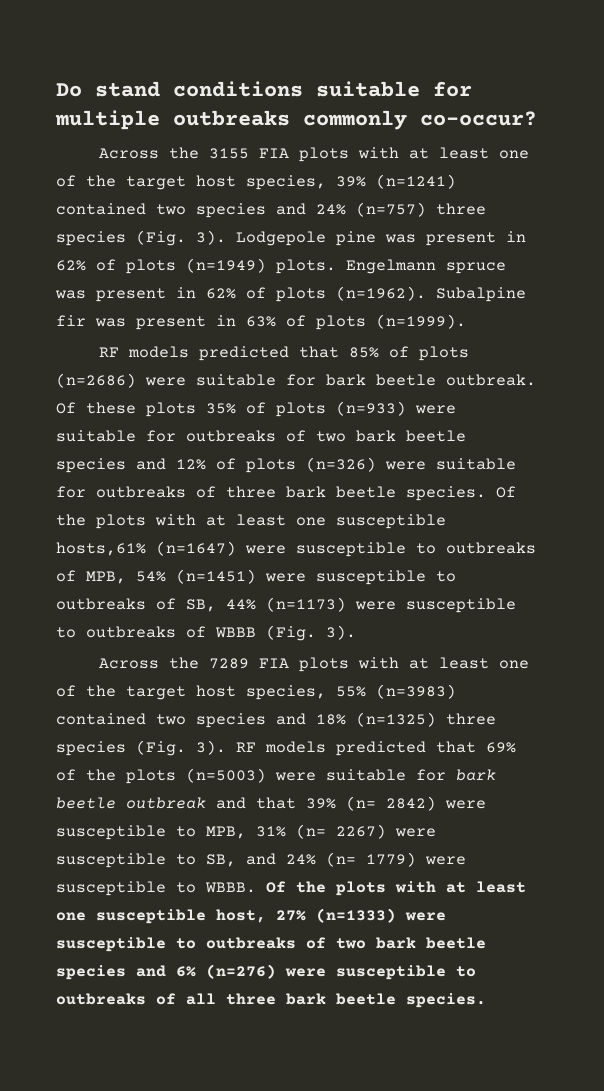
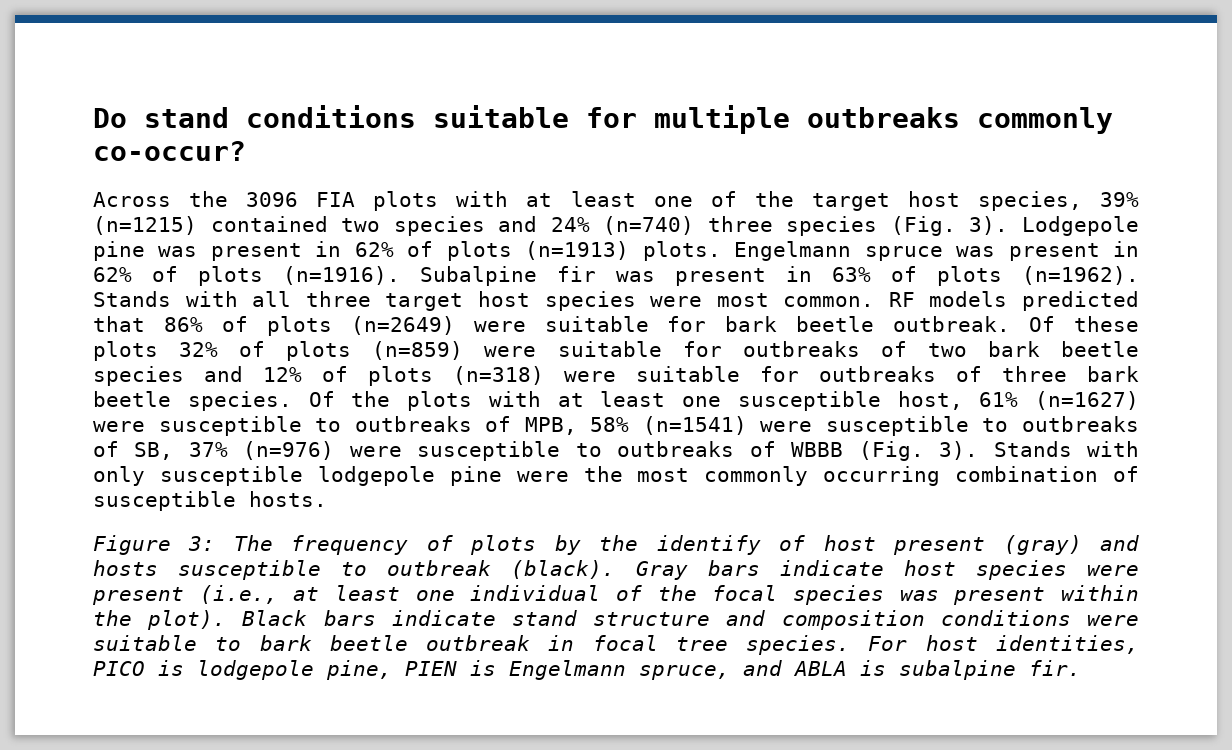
[208,148,249,159] 3155 -> [246,192,299,207] 3096
[376,174,456,189] (n=1241) -> [93,216,197,235] (n=1215)
[356,202,426,217] (n=757) -> [603,216,695,235] (n=740)
[186,258,266,273] (n=1949) -> [525,241,630,260] (n=1913)
[336,286,426,301] (n=1962). -> [283,266,400,285] (n=1916).
[376,314,466,329] [98,346,469,361] [56,373,136,388] (n=1999). // RF models predicted that 85% of plots (n=2686) -> [1022,266,1139,285] [93,291,1140,311] [93,316,455,336] (n=1962). Stands with all three target host species were most common. RF models predicted that 86% of plots (n=2649)
[206,401,406,417] 35% of plots (n=933) -> [179,341,464,361] 32% of plots (n=859)
[306,457,376,472] (n=326) -> [453,366,544,385] (n=318)
[56,541,236,556] hosts,61% (n=1647) -> [897,391,1139,410] host, 61% (n=1627)
[136,569,256,584] 54% (n=1451) -> [590,416,747,435] 58% (n=1541)
[226,597,346,612] 44% (n=1173) -> [188,441,335,460] 37% (n=976)
[98,657,529,672] [56,684,456,700] [56,712,496,728] [56,740,516,756] [56,768,446,784] // Across the 7289 FIA plots with at least one of the target host species, 55% (n=3983) contained two species and 18% (n=1325) three species (Fig. 3). RF models predicted that 69% of the plots (n=5003) were suitable for -> [993,441,1139,457] [93,466,1139,486] [93,491,327,511] [93,535,1139,555] [93,560,1140,580] [92,585,1139,605] [93,610,1139,630] [93,635,242,651] Stands with only susceptible lodgepole pine were the most commonly occurring combination of susceptible hosts. // Figure 3: The frequency of plots by the identify of host present (gray) and hosts susceptible to outbreak (black). Gray bars indicate host species were present (i.e., at least one individual of the focal species was present within the plot). Black bars indicate stand structure and composition conditions were suitable to
[216,796,486,811] [56,824,436,840] [56,852,466,868] [56,881,526,896] [56,908,446,924] [56,937,486,952] [56,964,476,980] [56,993,486,1008] and that 39% (n= 2842) were susceptible to MPB, 31% (n= 2267) were susceptible to SB, and 24% (n= 1779) were susceptible to WBBB. Of the plots with at least one susceptible host, 27% (n=1333) were susceptible to outbreaks of two bark beetle species and 6% (n=276) were susceptible to outbreaks of all three bark beetle species. -> [548,635,1139,655] [93,660,1081,680] in focal tree species. For host identities, PICO is lodgepole pine, PIEN is Engelmann spruce, and ABLA is subalpine fir.

